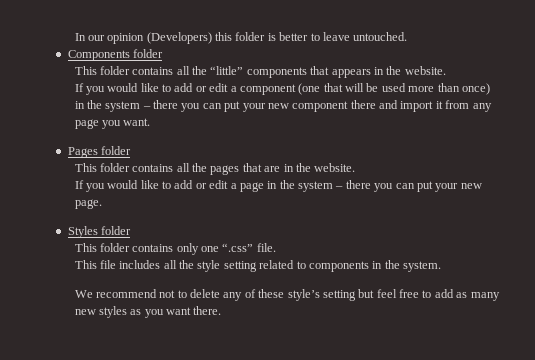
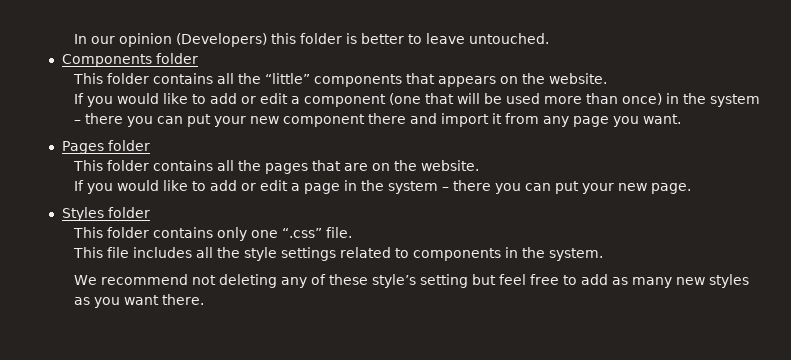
[373,67,384,75] in -> [499,76,518,84] on
[283,164,294,172] in -> [371,163,390,171] on
[223,261,257,272] setting -> [280,247,336,261] settings
[177,289,221,298] to delete -> [218,274,277,288] deleting

